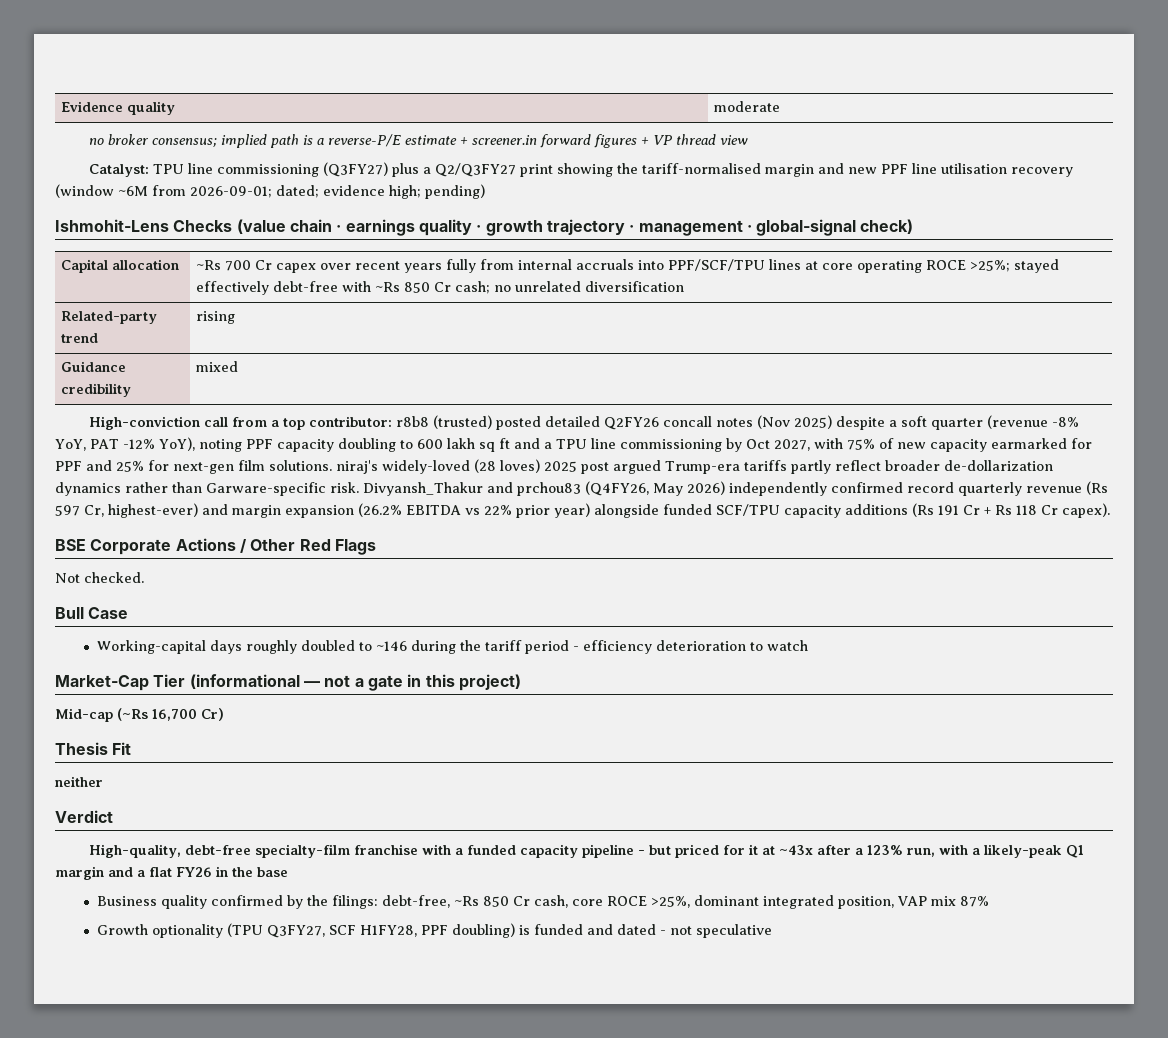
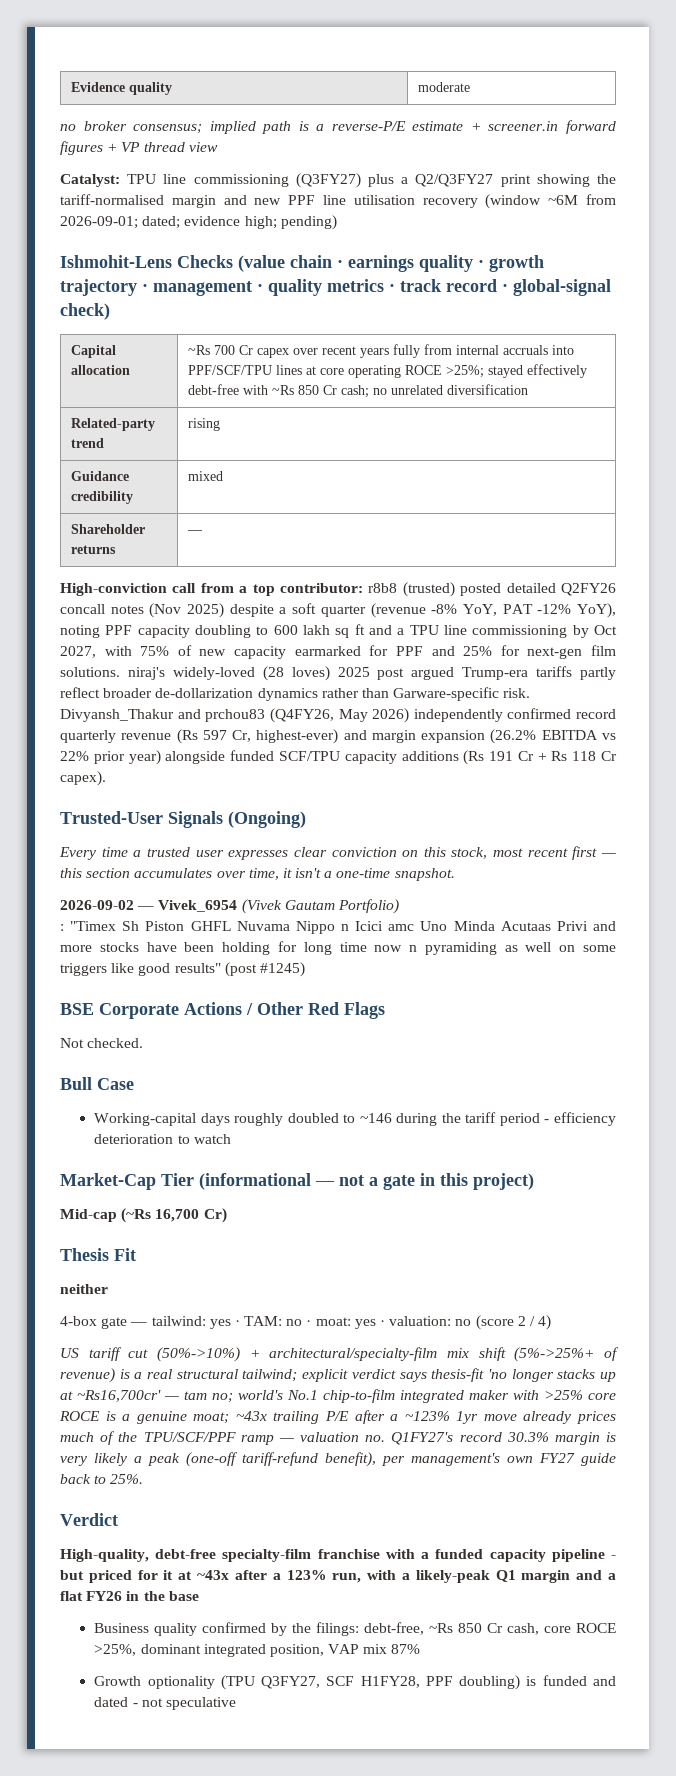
(752, 228) none -> [268,279,508,296] quality metrics · track record ·
(239, 366) none -> [70,524,145,534] [70,545,116,554] [186,530,203,534] // Shareholder returns | —
(1110, 510) none -> [60,811,306,828] [59,846,617,860] [60,868,455,881] [60,899,399,914] [60,921,617,934] [60,941,616,955] [60,962,305,977] // Trusted-User Signals (Ongoing) // Every time a trusted user expresses clear conviction on this stock, most recent first — this section accumulates over time, it isn't a one-time snapshot. // 2026-09-02 — Vivek_6954 (Vivek Gautam Portfolio) // : "Timex Sh Piston GHFL Nuvama Nippo n Icici amc Uno Minda Acutaas Privi and more stocks have been holding for long time now n pyramiding as well on some triggers like good results" (post #1245)
(103, 781) none -> [60,1315,552,1330] [60,1347,619,1362] [60,1368,616,1383] [60,1389,616,1403] [59,1410,616,1424] [60,1431,617,1445] [60,1452,616,1467] [60,1474,144,1484] // 4-box gate — tailwind: yes · TAM: no · moat: yes · valuation: no (score 2 / 4) // US tariff cut (50%->10%) + architectural/specialty-film mix shift (5%->25%+ of revenue) is a real structural tailwind; explicit verdict says thesis-fit 'no longer stacks up at ~Rs16,700cr' — tam no; world's No.1 chip-to-film integrated maker with >25% core ROCE is a genuine moat; ~43x trailing P/E after a ~123% 1yr move already prices much of the TPU/SCF/PPF ramp — valuation no. Q1FY27's record 30.3% margin is very likely a peak (one-off tariff-refund benefit), per management's own FY27 guide back to 25%.

